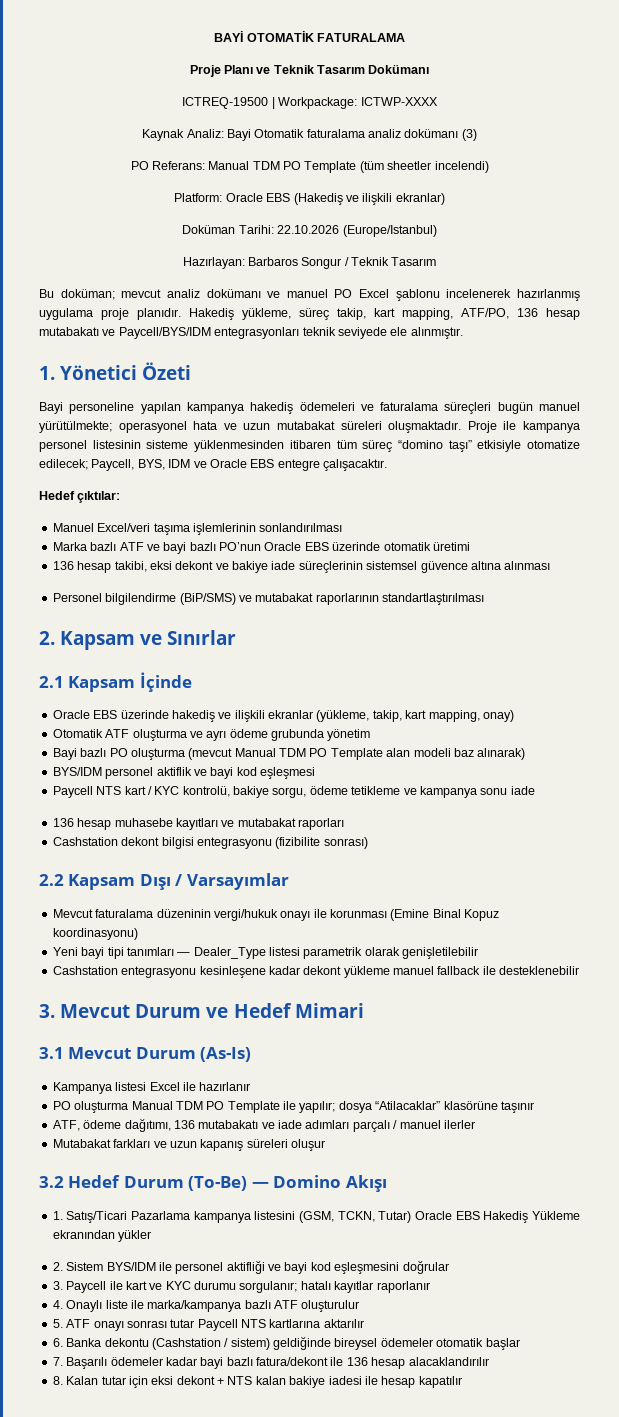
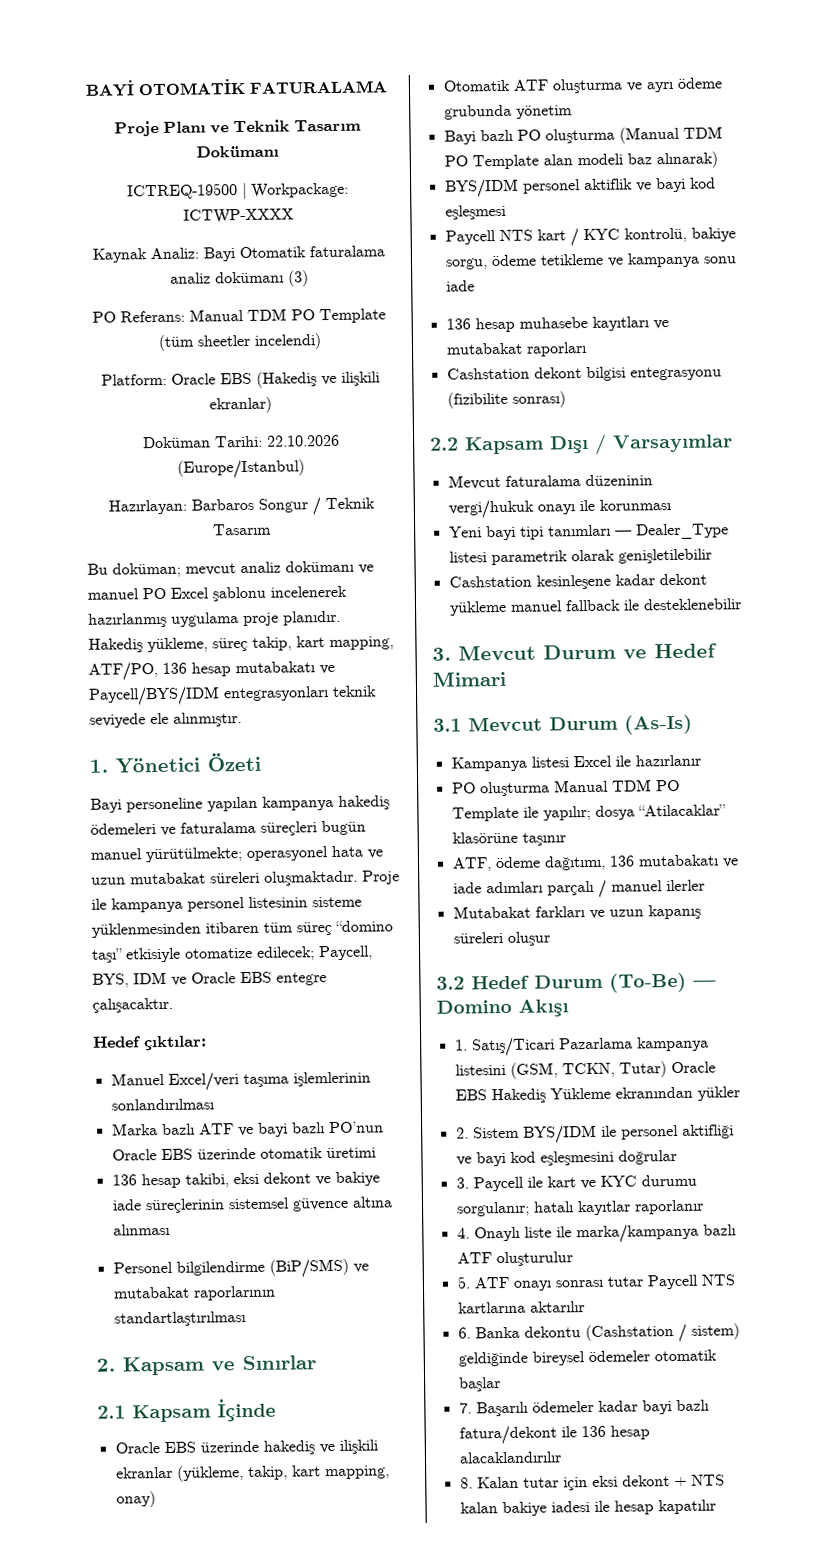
[188,748,276,760] (mevcut Manual -> [618,126,680,144] (Manual
[390,909,500,921] [52,928,138,940] (Emine Binal Kopuz koordinasyonu) -> (671, 505) none
[121,966,197,978] entegrasyonu -> (532, 581) none

